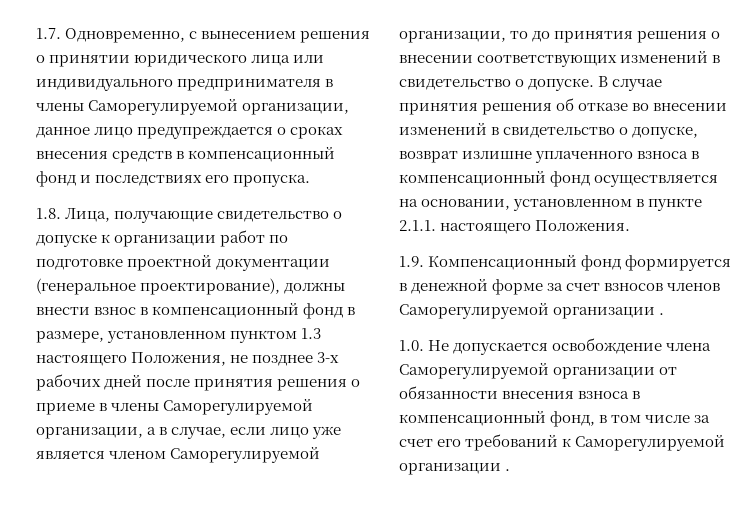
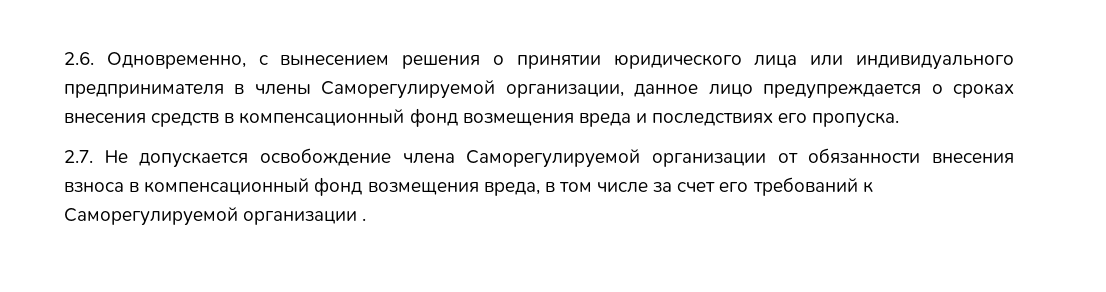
[36,28,61,39] 1.7. -> [64,52,94,65] 2.6.
(76, 179) none -> [462,113,631,127] возмещения вреда
[36,208,343,223] [36,230,289,247] [36,254,331,271] [36,278,346,295] [36,302,356,319] [36,328,322,343] [36,352,340,366] [36,374,361,391] [36,398,314,415] [36,426,342,439] [36,446,321,463] [399,31,721,43] [399,50,721,67] [399,76,663,91] [399,98,728,115] [399,122,699,139] [399,151,700,163] [399,170,719,187] [399,198,703,211] [399,220,631,234] [399,254,732,271] [399,278,721,295] [399,302,665,319] [399,340,424,351] 1.8. Лица, получающие свидетельство о допуске к организации работ по подготовке проектной документации (генеральное проектирование), должны внести взнос в компенсационный фонд в размере, установленном пунктом 1.3 настоящего Положения, не позднее 3-х рабочих дней после принятия решения о приеме в члены Саморегулируемой организации, а в случае, если лицо уже является членом Саморегулируемой организации, то до принятия решения о внесении соответствующих изменений в свидетельство о допуске. В случае принятия решения об отказе во внесении изменений в свидетельство о допуске, возврат излишне уплаченного взноса в компенсационный фонд осуществляется на основании, установленном в пункте 2.1.1. настоящего Положения. // 1.9. Компенсационный фонд формируется в денежной форме за счет взносов членов Саморегулируемой организации . // 1.0. -> [64,150,93,163] 2.7.
[550,411,596,427] фонд, -> [314,177,540,196] фонд возмещения вреда,

